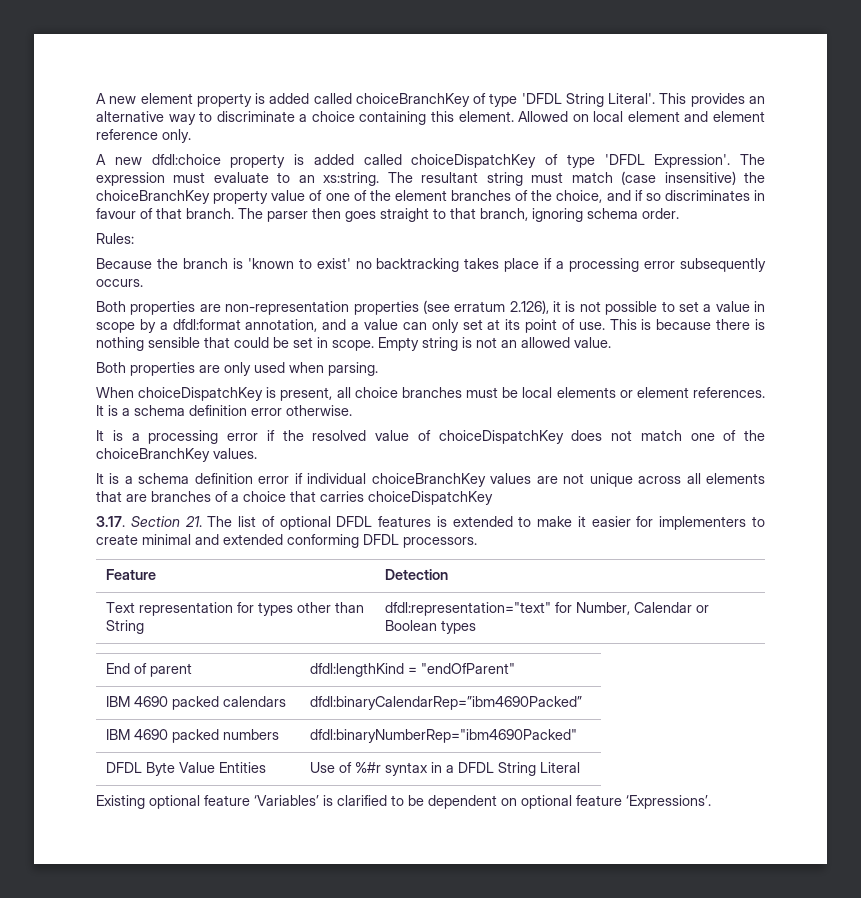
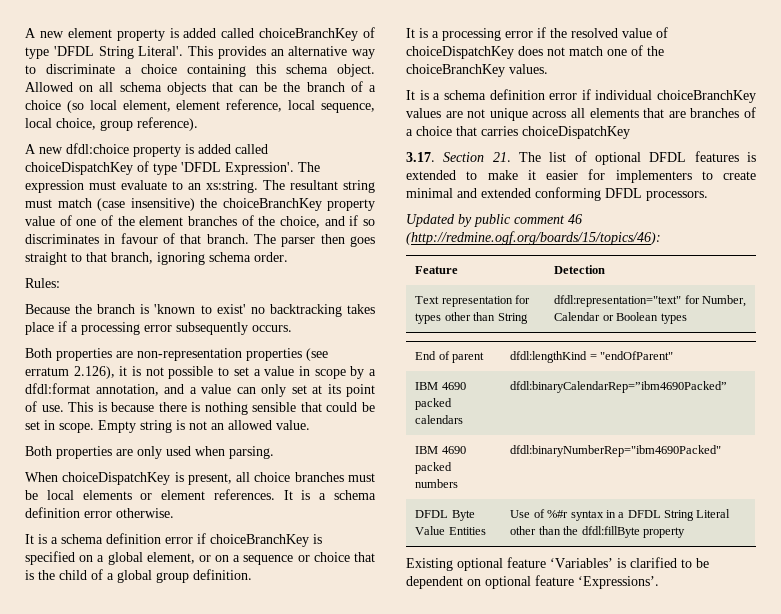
[458,111,765,122] [96,129,191,143] element. Allowed on local element and element reference only. -> [286,64,375,77] [25,81,377,95] [25,99,375,113] [25,117,198,131] schema object. Allowed on all schema objects that can be the branch of a choice (so local element, element reference, local sequence, local choice, group reference).
(352, 410) none -> [25,533,322,547] [25,551,376,565] [25,569,252,583] // It is a schema definition error if choiceBranchKey is specified on a global element, or on a sequence or choice that is the child of a global group definition.
(477, 542) none -> [406,214,582,227] [406,231,661,245] // Updated by public comment 46 (http://redmine.ogf.org/boards/15/topics/46):
(581, 767) none -> [510,526,685,538] other than the dfdl:fillByte property

